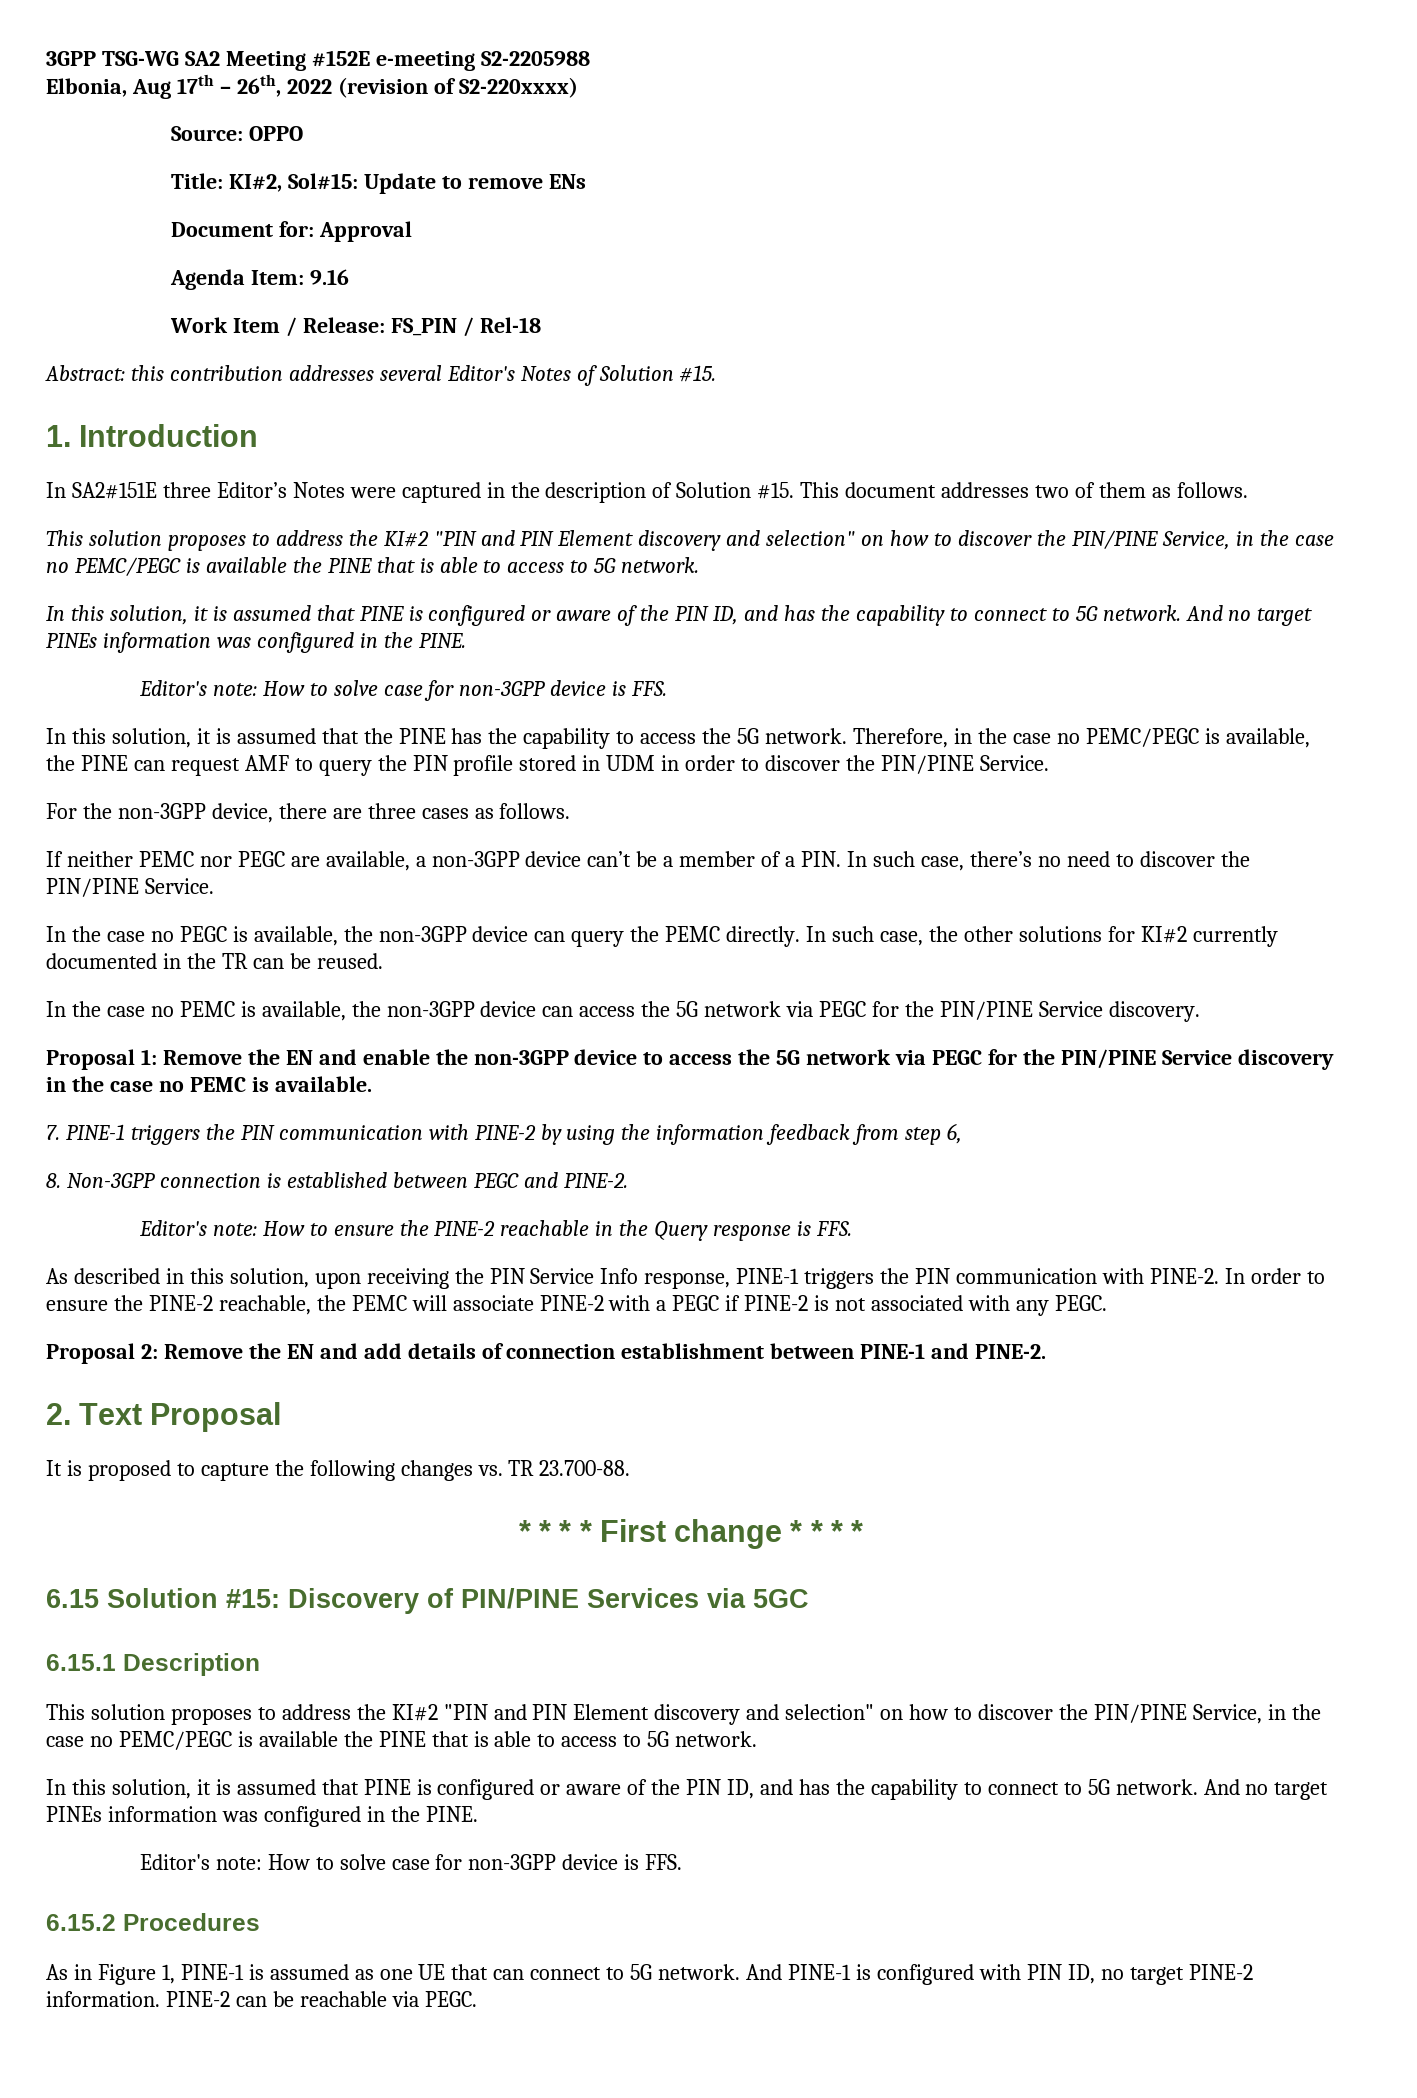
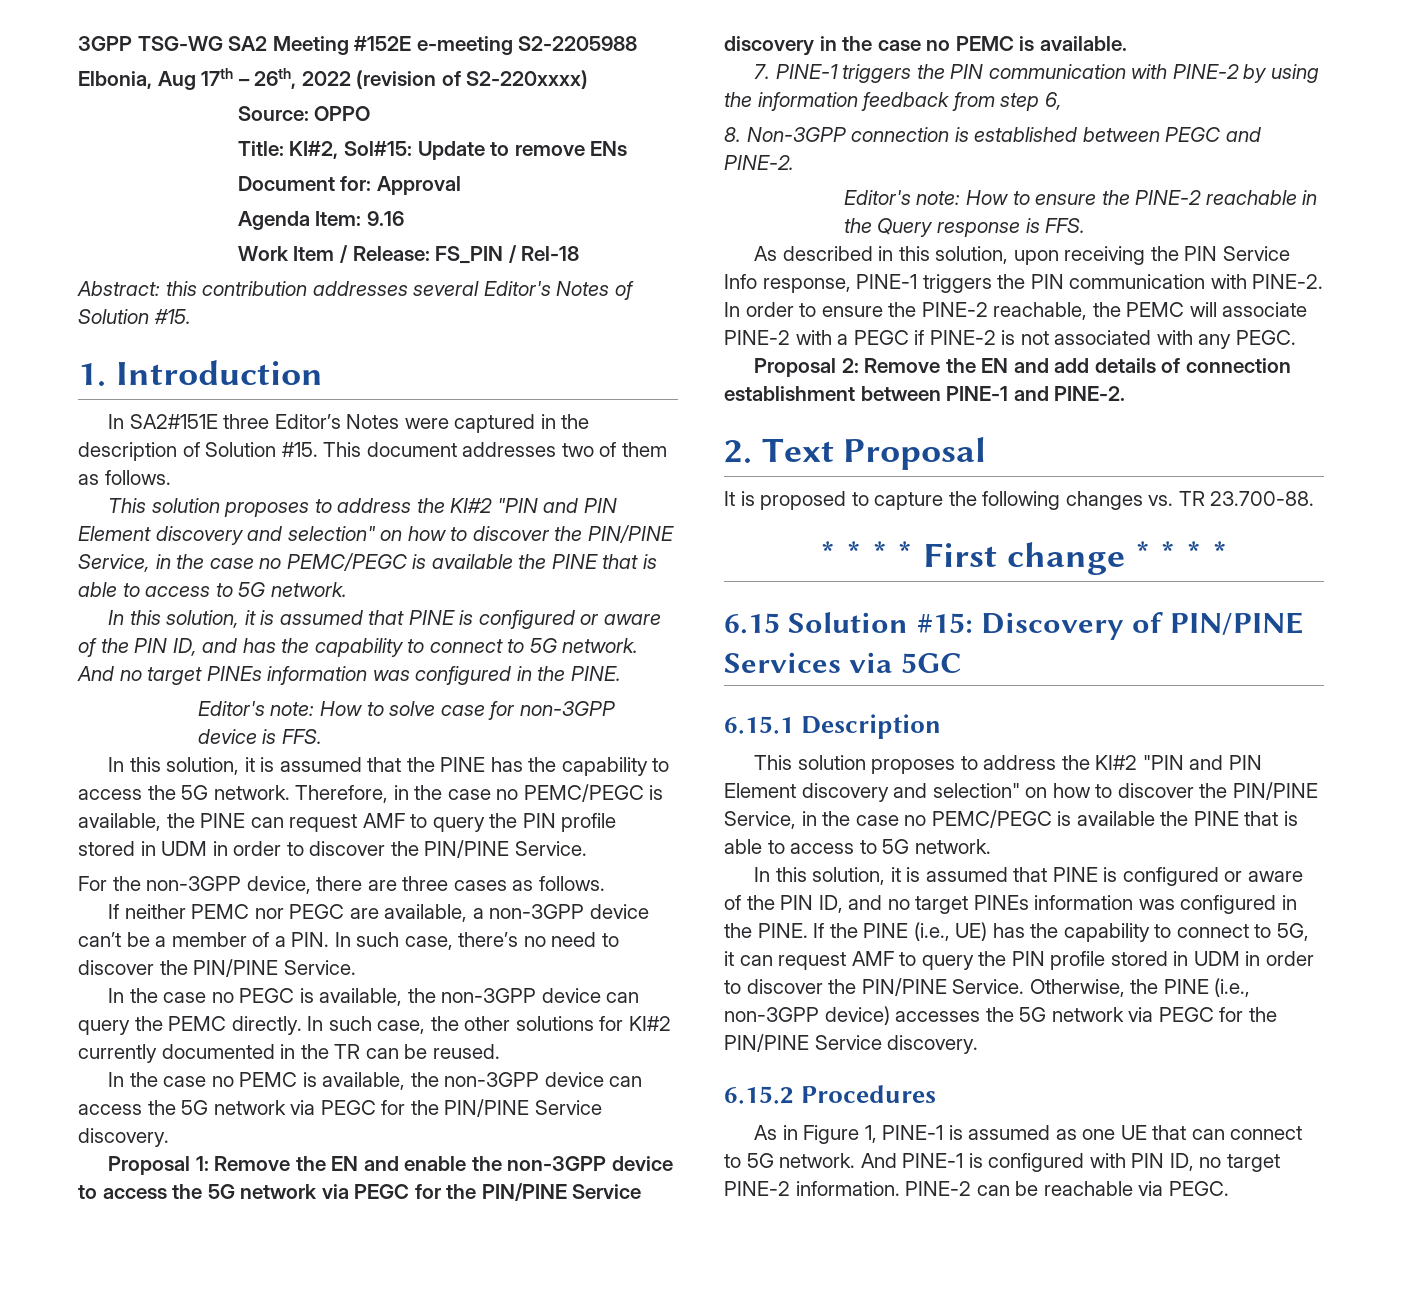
[798,1779,1329,1800] [46,1806,478,1827] [139,1854,683,1870] has the capability to connect to 5G network. And no target PINEs information was configured in the PINE. // Editor's note: How to solve case for non-3GPP device is FFS. -> [887,895,1297,914] [724,922,1309,942] [724,951,1314,970] [724,978,1251,997] [724,1006,1277,1025] [724,1034,979,1054] no target PINEs information was configured in the PINE. If the PINE (i.e., UE) has the capability to connect to 5G, it can request AMF to query the PIN profile stored in UDM in order to discover the PIN/PINE Service. Otherwise, the PINE (i.e., non-3GPP device) accesses the 5G network via PEGC for the PIN/PINE Service discovery.

